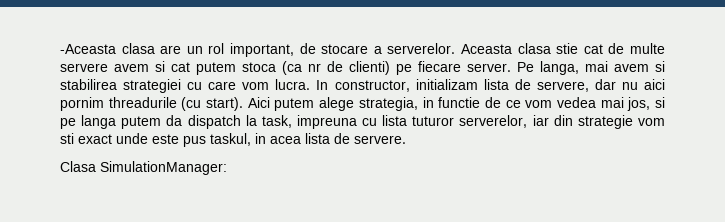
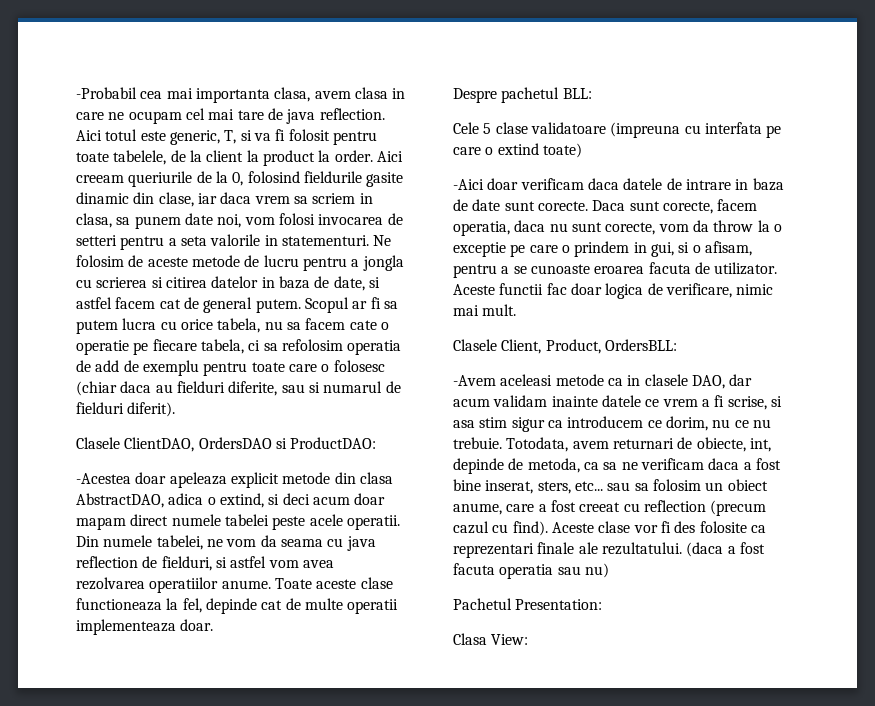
[60,43,666,57] [60,61,665,75] [60,79,665,93] [60,97,665,111] [60,115,665,129] [60,133,406,147] -Aceasta clasa are un rol important, de stocare a serverelor. Aceasta clasa stie cat de multe servere avem si cat putem stoca (ca nr de clienti) pe fiecare server. Pe langa, mai avem si stabilirea strategiei cu care vom lucra. In constructor, initializam lista de servere, dar nu aici pornim threadurile (cu start). Aici putem alege strategia, in functie de ce vom vedea mai jos, si pe langa putem da dispatch la task, impreuna cu lista tuturor serverelor, iar din strategie vom sti exact unde este pus taskul, in acea lista de servere. -> [76,87,406,103] [76,108,385,124] [76,129,377,145] [76,150,403,166] [76,171,404,187] [76,192,373,207] [76,213,403,229] [76,234,392,250] [76,255,404,271] [76,276,380,291] [76,297,398,313] [76,318,389,334] [76,339,402,355] [76,360,385,376] [76,381,401,396] [76,402,176,417] [76,437,377,452] [76,472,393,488] [76,493,386,508] [76,514,400,530] [76,535,376,551] [76,556,334,571] [76,577,393,593] [76,598,399,614] [76,619,214,635] [453,87,592,103] [453,122,782,138] [453,143,582,158] [453,178,784,191] [453,199,758,214] [453,220,782,236] [453,241,752,257] [453,262,778,278] [453,283,774,299] [453,304,517,316] [453,339,677,354] [453,374,753,389] [453,395,782,410] [453,416,771,432] [453,437,771,452] [453,458,781,474] [453,479,768,494] [453,500,767,516] [453,521,766,536] [453,542,765,558] [453,563,609,579] [453,598,603,610] -Probabil cea mai importanta clasa, avem clasa in care ne ocupam cel mai tare de java reflection. Aici totul este generic, T, si va fi folosit pentru toate tabelele, de la client la product la order. Aici creeam queriurile de la 0, folosind fieldurile gasite dinamic din clase, iar daca vrem sa scriem in clasa, sa punem date noi, vom folosi invocarea de setteri pentru a seta valorile in statementuri. Ne folosim de aceste metode de lucru pentru a jongla cu scrierea si citirea datelor in baza de date, si astfel facem cat de general putem. Scopul ar fi sa putem lucra cu orice tabela, nu sa facem cate o operatie pe fiecare tabela, ci sa refolosim operatia de add de exemplu pentru toate care o folosesc (chiar daca au fielduri diferite, sau si numarul de fielduri diferit). // Clasele ClientDAO, OrdersDAO si ProductDAO: // -Acestea doar apeleaza explicit metode din clasa AbstractDAO, adica o extind, si deci acum doar mapam direct numele tabelei peste acele operatii. Din numele tabelei, ne vom da seama cu java reflection de fielduri, si astfel vom avea rezolvarea operatiilor anume. Toate aceste clase functioneaza la fel, depinde cat de multe operatii implementeaza doar. // Despre pachetul BLL: // Cele 5 clase validatoare (impreuna cu interfata pe care o extind toate) // -Aici doar verificam daca datele de intrare in baza de date sunt corecte. Daca sunt corecte, facem operatia, daca nu sunt corecte, vom da throw la o exceptie pe care o prindem in gui, si o afisam, pentru a se cunoaste eroarea facuta de utilizator. Aceste functii fac doar logica de verificare, nimic mai mult. // Clasele Client, Product, OrdersBLL: // -Avem aceleasi metode ca in clasele DAO, dar acum validam inainte datele ce vrem a fi scrise, si asa stim sigur ca introducem ce dorim, nu ce nu trebuie. Totodata, avem returnari de obiecte, int, depinde de metoda, ca sa ne verificam daca a fost bine inserat, sters, etc... sau sa folosim un obiect anume, care a fost creeat cu reflection (precum cazul cu find). Aceste clase vor fi des folosite ca reprezentari finale ale rezultatului. (daca a fost facuta operatia sau nu) // Pachetul Presentation:
[100,161,227,175] SimulationManager: -> [491,634,529,645] View:

